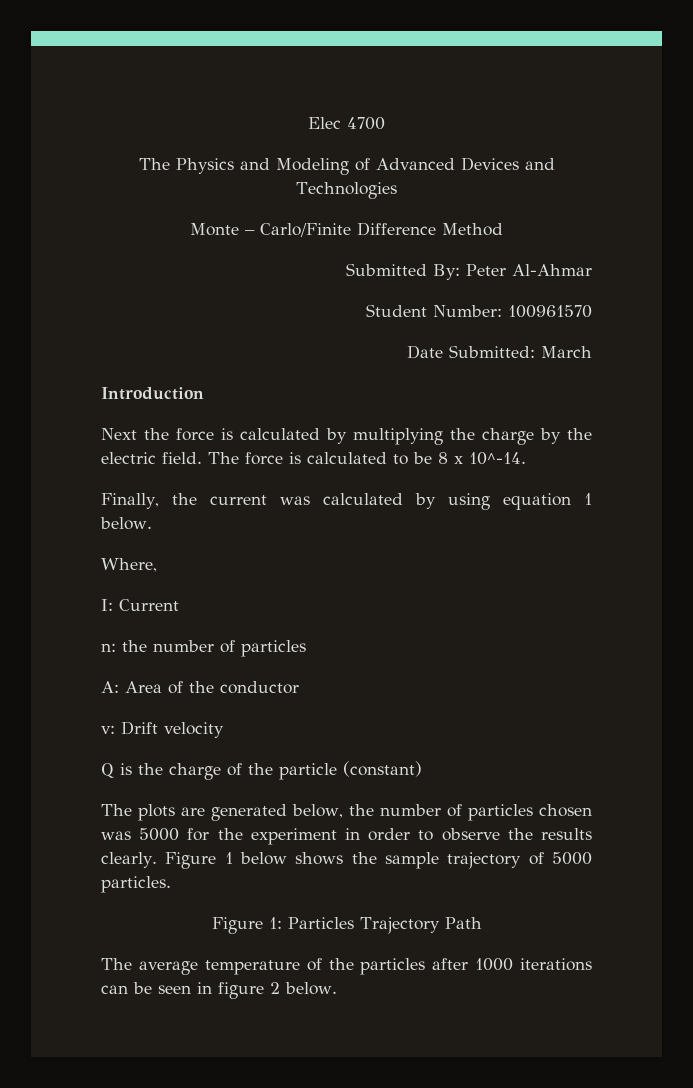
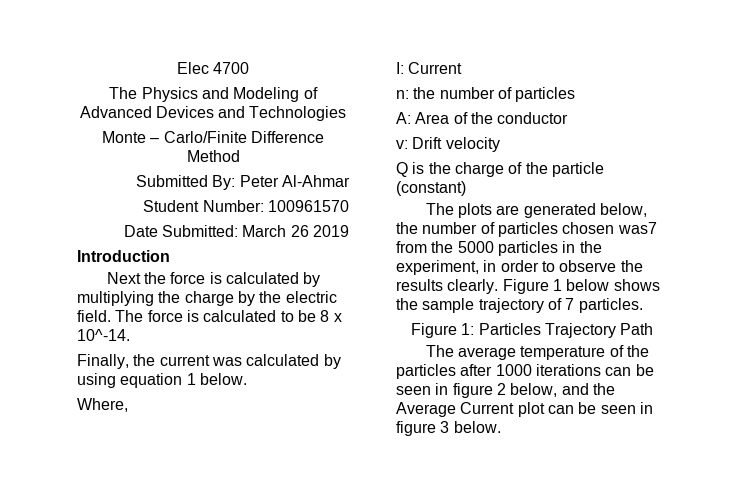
(592, 352) none -> [290,225,349,237] 26 2019
[101,828,337,845] was 5000 for the experiment -> [617,222,657,234] [396,241,602,256] [396,260,479,275] was7 from the 5000 particles in the experiment,
[552,852,593,865] 5000 -> [565,298,575,310] 7
(280, 988) none -> [510,383,615,397] [396,402,653,417] [396,421,450,436] below, and the Average Current plot can be seen in figure 3

